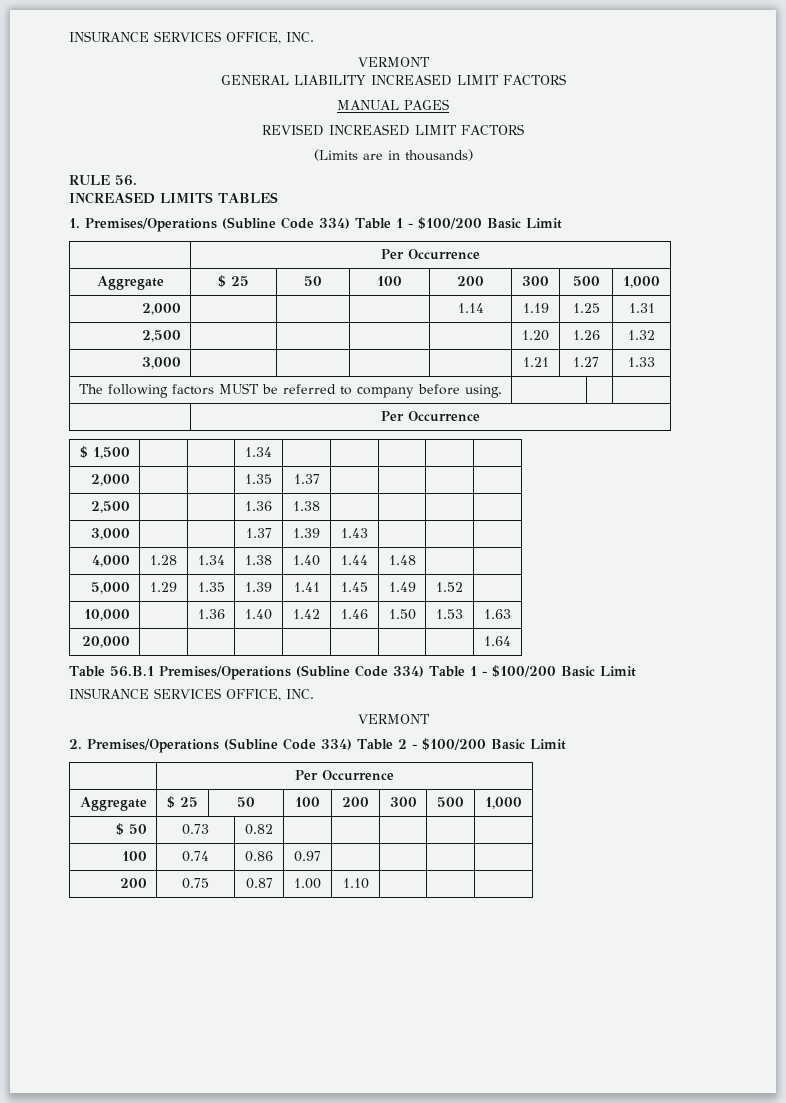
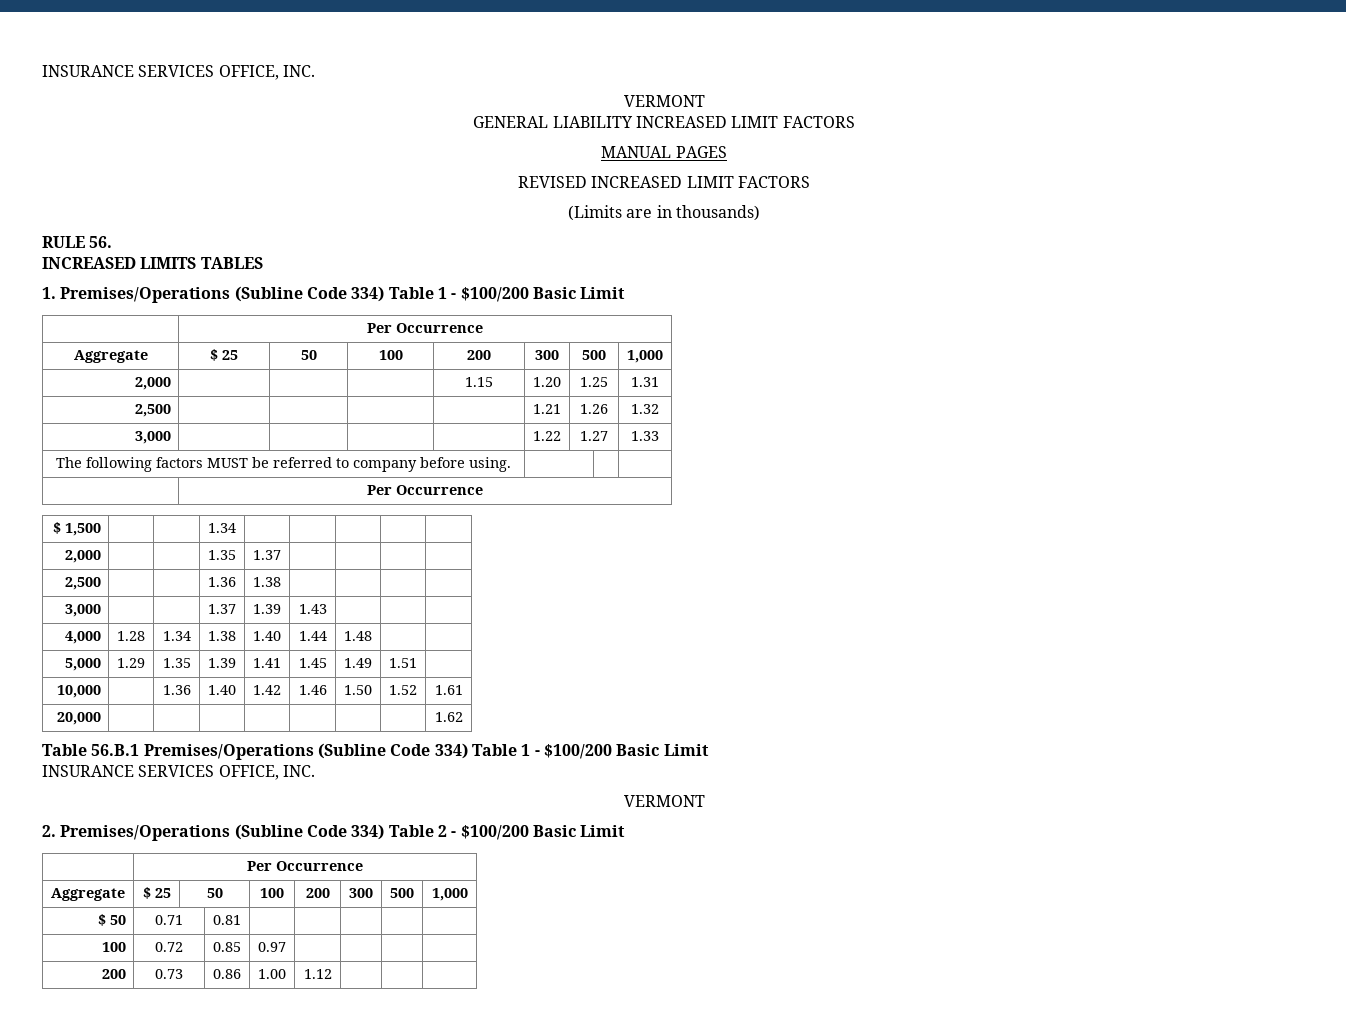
[457,303,484,313] [522,303,549,313] 1.14 | 1.19 -> [465,377,493,387] [533,377,561,387] 1.15 | 1.20
[522,330,549,341] 1.20 -> [533,404,561,414] 1.21
[522,357,549,367] 1.21 -> [533,431,561,441] 1.22
[436,582,463,592] 1.52 -> [389,658,417,668] 1.51
[436,609,463,619] [484,609,511,619] 1.53 | 1.63 -> [389,685,417,695] [434,685,463,695] 1.52 | 1.61
[484,636,511,646] 1.64 -> [434,712,463,722] 1.62
[182,824,209,835] [245,824,273,835] [122,851,148,861] [182,851,209,862] [245,851,273,862] 0.73 | 0.82 | | | | | // 100 | 0.74 | 0.86 -> [155,915,183,925] [213,915,241,925] [101,942,126,952] [155,942,183,952] [213,942,241,952] 0.71 | 0.81 | | | | | // 100 | 0.72 | 0.85
[182,878,209,889] [245,878,273,889] 0.75 | 0.87 -> [155,969,183,979] [213,969,241,979] 0.73 | 0.86
[342,878,369,889] 1.10 -> [303,969,332,979] 1.12

